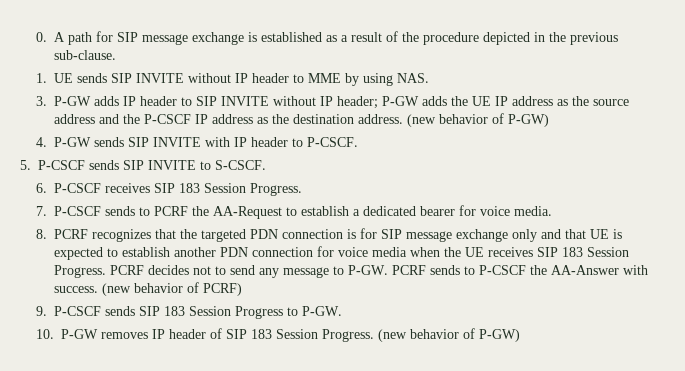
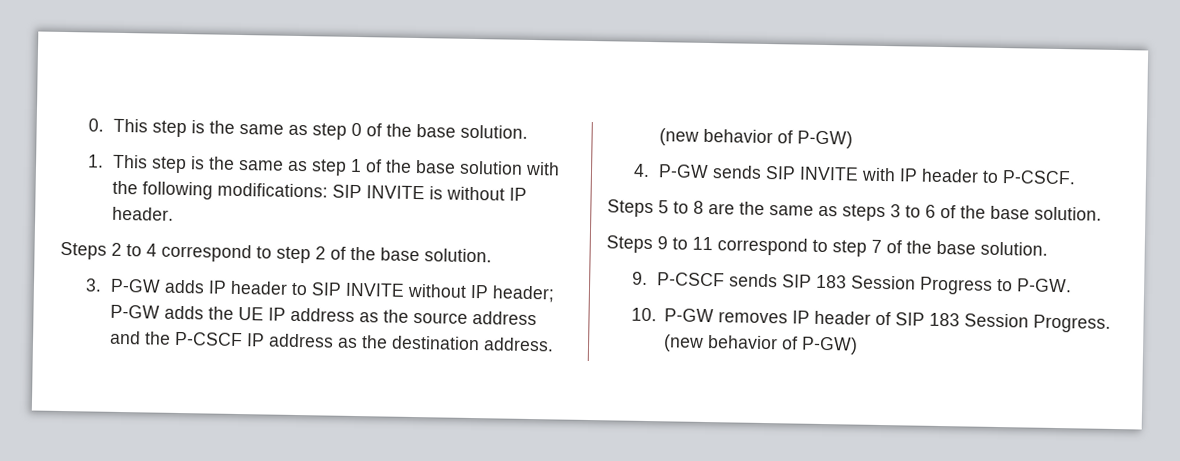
[53,31,618,45] [53,50,116,60] [35,73,429,86] A path for SIP message exchange is established as a result of the procedure depicted in the previous sub-clause. // 1. UE sends SIP INVITE without IP header to MME by using NAS. -> [113,118,529,140] [87,154,561,176] [112,180,528,201] [112,206,175,221] [60,241,492,264] This step is the same as step 0 of the base solution. // 1. This step is the same as step 1 of the base solution with the following modifications: SIP INVITE is without IP header. // Steps 2 to 4 correspond to step 2 of the base solution.
[20,160,266,170] [35,183,302,196] [35,205,552,219] [35,228,622,242] [53,246,629,260] [53,265,648,278] [53,282,242,296] 5. P-CSCF sends SIP INVITE to S-CSCF. // 6. P-CSCF receives SIP 183 Session Progress. // 7. P-CSCF sends to PCRF the AA-Request to establish a dedicated bearer for voice media. // 8. PCRF recognizes that the targeted PDN connection is for SIP message exchange only and that UE is expected to establish another PDN connection for voice media when the UE receives SIP 183 Session Progress. PCRF decides not to send any message to P-GW. PCRF sends to P-CSCF the AA-Answer with success. (new behavior of PCRF) -> [607,199,1102,222] [606,235,1048,257] Steps 5 to 8 are the same as steps 3 to 6 of the base solution. // Steps 9 to 11 correspond to step 7 of the base solution.

